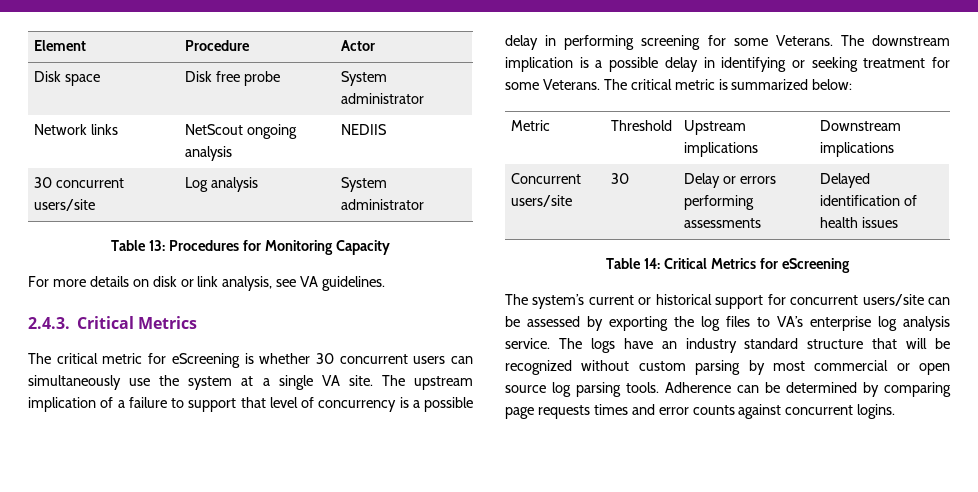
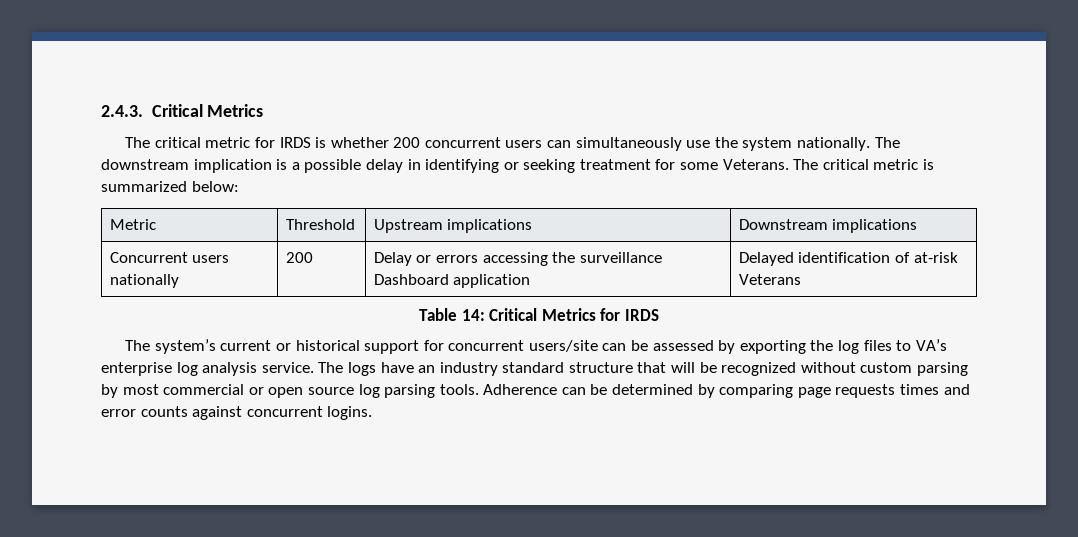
[33,40,86,51] [184,40,250,51] [340,40,375,51] [33,71,100,86] [184,71,280,86] [340,71,387,86] [340,93,424,104] [33,124,118,135] [184,124,297,139] [184,146,232,161] [340,124,387,135] [33,177,124,188] [33,199,95,211] [184,177,258,192] [340,177,387,192] [340,199,424,210] [111,240,390,255] [28,276,386,291] Element | Procedure | Actor // Disk space | Disk free probe | System administrator // Network links | NetScout ongoing analysis | NEDIIS // 30 concurrent users/site | Log analysis | System administrator // Table 13: Procedures for Monitoring Capacity // For more details on disk or link analysis, see VA guidelines. // -> (101, 111) none
[171,353,240,368] eScreening -> [279,137,311,148] IRDS
[315,353,334,364] 30 -> [393,137,421,148] 200
[241,375,474,390] [28,397,473,412] [505,35,833,50] at a single VA site. The upstream implication of a failure to support that level of concurrency is a possible delay in performing screening for some Veterans. -> [796,137,870,151] nationally.
[510,195,572,207] [610,173,629,184] users/site | 30 -> [192,255,230,263] [109,274,179,288] [285,252,313,263] users nationally | 200
[683,195,754,210] [683,218,761,228] performing assessments -> [482,252,662,266] [373,274,531,288] accessing the surveillance Dashboard application
[819,217,898,228] health issues -> [913,252,958,263] [738,274,801,285] at-risk Veterans
[781,258,850,273] eScreening -> [624,309,659,321] IRDS

